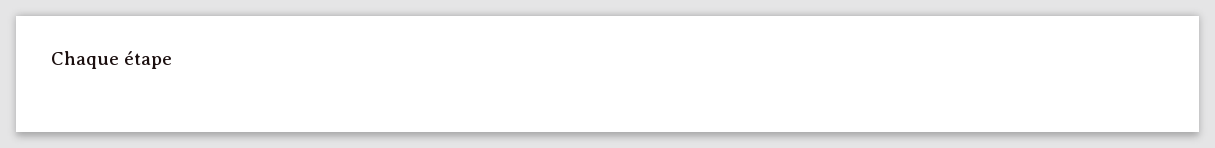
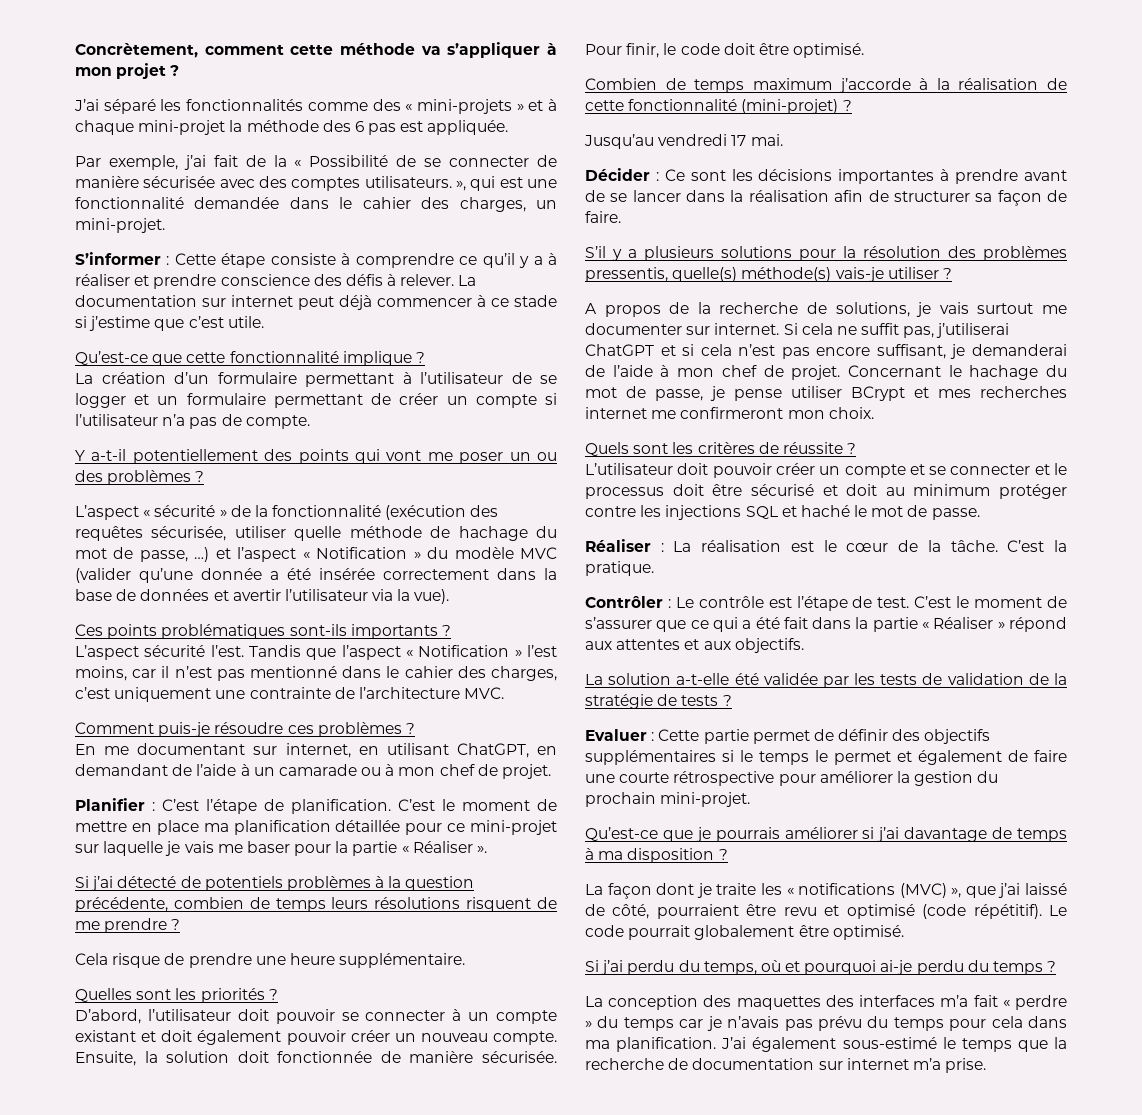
[51,51,173,69] Chaque étape -> [75,42,557,58] [75,63,180,79] [74,99,557,114] [75,120,509,135] [75,155,558,170] [75,176,557,191] [75,197,557,212] [75,218,165,233] [75,252,557,268] [75,274,477,289] [75,295,557,310] [75,316,264,331] [75,351,425,366] [75,372,557,387] [75,393,557,408] [75,414,310,429] [75,449,557,464] [75,470,205,485] [75,505,499,520] [75,526,557,541] [75,547,557,562] [75,568,557,583] [75,589,450,604] [75,624,451,639] [75,645,557,660] [75,666,557,681] [75,687,505,702] [75,722,415,737] [75,743,557,758] [75,764,552,779] [75,798,557,814] [75,820,557,835] [75,841,488,856] [75,876,475,891] [75,897,557,912] [75,918,181,933] [75,953,466,968] [75,988,278,1003] [75,1009,557,1024] [75,1030,557,1045] [75,1051,557,1066] [585,43,865,58] [585,78,1067,93] [585,99,852,114] [584,134,783,149] [585,168,1067,184] [585,190,1067,206] [585,211,621,223] [585,246,1067,261] [585,267,952,282] [585,302,1067,317] [585,323,1010,338] [585,344,1067,359] [585,365,1067,380] [585,386,1067,401] [585,407,874,419] [585,442,857,456] [585,463,1067,478] [585,484,1067,499] [585,505,980,520] [585,539,1067,552] [585,561,654,576] [585,596,1067,611] [585,617,1067,632] [585,638,804,653] [585,673,1067,688] [585,694,732,709] [585,729,991,744] [585,750,1067,765] [585,771,999,786] [585,792,751,807] [585,827,1067,842] [585,848,728,863] [585,883,1067,899] [585,904,1067,919] [585,925,904,940] [585,960,1057,975] [585,995,1067,1010] [585,1016,1067,1031] [585,1037,1067,1052] [585,1058,987,1073] Concrètement, comment cette méthode va s’appliquer à mon projet ? // J’ai séparé les fonctionnalités comme des « mini-projets » et à chaque mini-projet la méthode des 6 pas est appliquée. // Par exemple, j’ai fait de la « Possibilité de se connecter de manière sécurisée avec des comptes utilisateurs. », qui est une fonctionnalité demandée dans le cahier des charges, un mini-projet. // S’informer : Cette étape consiste à comprendre ce qu’il y a à réaliser et prendre conscience des défis à relever. La documentation sur internet peut déjà commencer à ce stade si j’estime que c’est utile. // Qu’est-ce que cette fonctionnalité implique ? // La création d’un formulaire permettant à l’utilisateur de se logger et un formulaire permettant de créer un compte si l’utilisateur n’a pas de compte. // Y a-t-il potentiellement des points qui vont me poser un ou des problèmes ? // L’aspect « sécurité » de la fonctionnalité (exécution des requêtes sécurisée, utiliser quelle méthode de hachage du mot de passe, …) et l’aspect « Notification » du modèle MVC (valider qu’une donnée a été insérée correctement dans la base de données et avertir l’utilisateur via la vue). // Ces points problématiques sont-ils importants ? // L’aspect sécurité l’est. Tandis que l’aspect « Notification » l’est moins, car il n’est pas mentionné dans le cahier des charges, c’est uniquement une contrainte de l’architecture MVC. // Comment puis-je résoudre ces problèmes ? // En me documentant sur internet, en utilisant ChatGPT, en demandant de l’aide à un camarade ou à mon chef de projet. // Planifier : C’est l’étape de planification. C’est le moment de mettre en place ma planification détaillée pour ce mini-projet sur laquelle je vais me baser pour la partie « Réaliser ». // Si j’ai détecté de potentiels problèmes à la question précédente, combien de temps leurs résolutions risquent de me prendre ? // Cela risque de prendre une heure supplémentaire. // Quelles sont les priorités ? // D’abord, l’utilisateur doit pouvoir se connecter à un compte existant et doit également pouvoir créer un nouveau compte. Ensuite, la solution doit fonctionnée de manière sécurisée. Pour finir, le code doit être optimisé. // Combien de temps maximum j’accorde à la réalisation de cette fonctionnalité (mini-projet) ? // Jusqu’au vendredi 17 mai. // Décider : Ce sont les décisions importantes à prendre avant de se lancer dans la réalisation afin de structurer sa façon de faire. // S’il y a plusieurs solutions pour la résolution des problèmes pressentis, quelle(s) méthode(s) vais-je utiliser ? // A propos de la recherche de solutions, je vais surtout me documenter sur internet. Si cela ne suffit pas, j’utiliserai ChatGPT et si cela n’est pas encore suffisant, je demanderai de l’aide à mon chef de projet. Concernant le hachage du mot de passe, je pense utiliser BCrypt et mes recherches internet me confirmeront mon choix. // Quels sont les critères de réussite ? // L’utilisateur doit pouvoir créer un compte et se connecter et le processus doit être sécurisé et doit au minimum protéger contre les injections SQL et haché le mot de passe. // Réaliser : La réalisation est le cœur de la tâche. C’est la pratique. // Contrôler : Le contrôle est l’étape de test. C’est le moment de s’assurer que ce qui a été fait dans la partie « Réaliser » répond aux attentes et aux objectifs. // La solution a-t-elle été validée par les tests de validation de la stratégie de tests ? // Evaluer : Cette partie permet de définir des objectifs supplémentaires si le temps le permet et également de faire une courte rétrospective pour améliorer la gestion du prochain mini-projet. // Qu’est-ce que je pourrais améliorer si j’ai davantage de temps à ma disposition ? // La façon dont je traite les « notifications (MVC) », que j’ai laissé de côté, pourraient être revu et optimisé (code répétitif). Le code pourrait globalement être optimisé. // Si j’ai perdu du temps, où et pourquoi ai-je perdu du temps ? // La conception des maquettes des interfaces m’a fait « perdre » du temps car je n’avais pas prévu du temps pour cela dans ma planification. J’ai également sous-estimé le temps que la recherche de documentation sur internet m’a prise.

